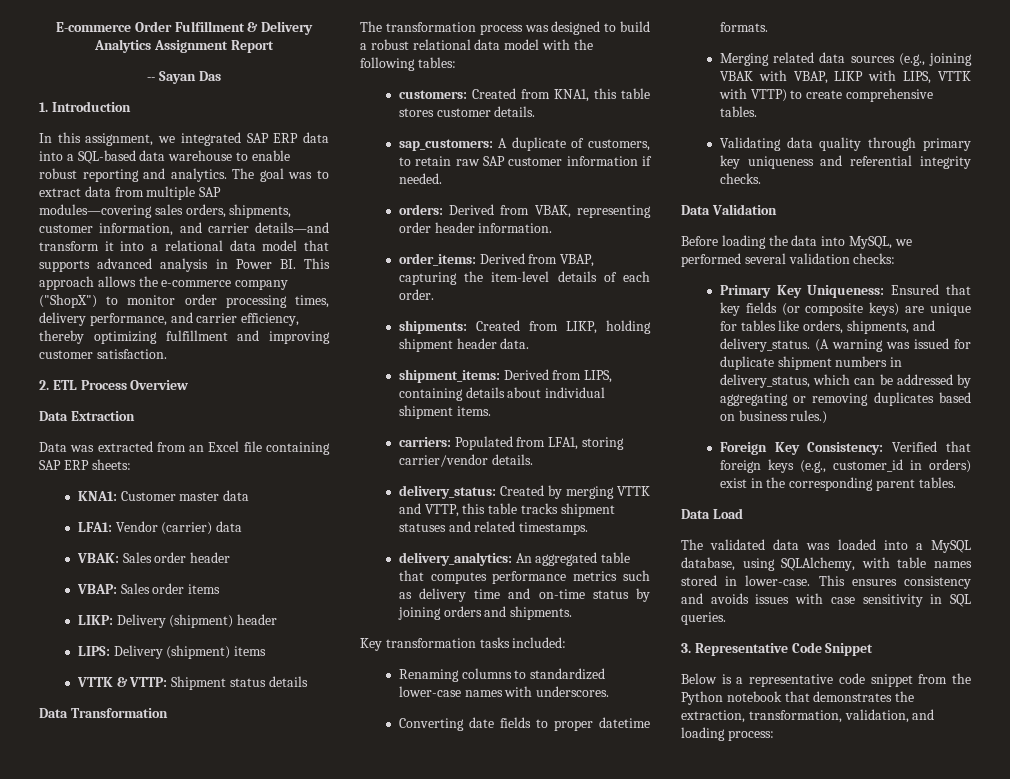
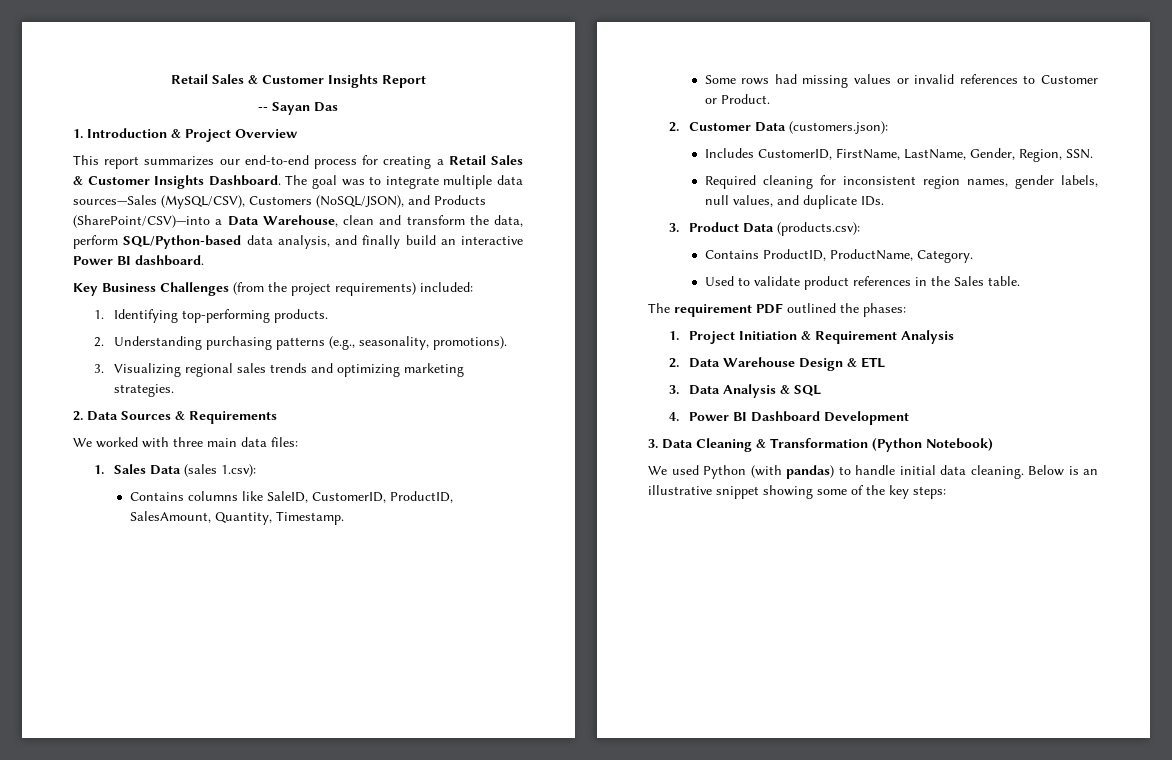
[55,21,314,35] [94,39,228,53] E-commerce Order Fulfillment & Delivery Analytics Assignment -> [170,74,378,88] Retail Sales & Customer Insights
[39,132,329,146] [39,150,290,164] [39,168,329,182] [39,186,222,200] [39,204,292,218] [39,222,329,236] [39,240,329,251] [39,258,330,272] [39,276,289,290] [39,294,330,308] [39,312,300,326] [39,330,330,344] [39,349,167,359] [39,380,189,390] [39,411,135,421] [39,441,330,455] [39,459,131,470] [77,490,250,501] [77,521,243,535] [76,552,231,563] [76,583,221,594] [77,614,278,628] [77,645,267,659] [76,676,308,690] [39,708,168,718] [360,21,650,35] [360,39,593,50] [360,57,456,71] [398,88,650,102] [398,106,536,117] [398,137,650,151] [398,156,652,166] [398,173,442,184] [398,204,651,218] [398,222,553,233] [398,253,595,267] [398,271,650,285] [398,289,434,300] [398,320,651,334] [398,338,530,352] [398,369,613,383] [398,387,606,401] [398,405,491,419] [398,436,624,450] [398,454,533,467] [398,485,650,499] [398,503,615,517] [398,521,589,535] [398,552,631,566] [398,570,650,584] [398,588,650,602] [397,606,573,620] [360,637,567,651] [398,668,606,682] [398,686,610,697] [398,717,650,731] [719,22,768,32] [719,52,972,66] [719,70,971,84] [718,88,933,102] [719,106,757,117] [719,137,971,151] [719,155,971,169] [719,173,761,184] [681,204,777,215] [681,235,912,249] [681,253,896,267] [719,284,971,298] [719,302,971,316] [719,320,935,334] [719,338,971,352] [719,356,903,370] [719,374,971,388] [719,392,971,406] [719,410,828,424] [719,441,971,455] [719,459,971,473] [719,477,956,491] [681,508,743,519] [681,539,971,553] [681,557,972,571] [681,575,971,589] [681,593,971,607] [681,612,726,625] [681,642,874,656] [681,673,971,687] [681,691,915,705] [681,709,935,723] [681,727,774,741] // In this assignment, we integrated SAP ERP data into a SQL-based data warehouse to enable robust reporting and analytics. The goal was to extract data from multiple SAP modules—covering sales orders, shipments, customer information, and carrier details—and transform it into a relational data model that supports advanced analysis in Power BI. This approach allows the e-commerce company ("ShopX") to monitor order processing times, delivery performance, and carrier efficiency, thereby optimizing fulfillment and improving customer satisfaction. // 2. ETL Process Overview // Data Extraction // Data was extracted from an Excel file containing SAP ERP sheets: // KNA1: Customer master data // LFA1: Vendor (carrier) data // VBAK: Sales order header // VBAP: Sales order items // LIKP: Delivery (shipment) header // LIPS: Delivery (shipment) items // VTTK & VTTP: Shipment status details // Data Transformation // The transformation process was designed to build a robust relational data model with the following tables: // customers: Created from KNA1, this table stores customer details. // sap_customers: A duplicate of customers, to retain raw SAP customer information if needed. // orders: Derived from VBAK, representing order header information. // order_items: Derived from VBAP, capturing the item-level details of each order. // shipments: Created from LIKP, holding shipment header data. // shipment_items: Derived from LIPS, containing details about individual shipment items. // carriers: Populated from LFA1, storing carrier/vendor details. // delivery_status: Created by merging VTTK and VTTP, this table tracks shipment statuses and related timestamps. // delivery_analytics: An aggregated table that computes performance metrics such as delivery time and on-time status by joining orders and shipments. // Key transformation tasks included: // Renaming columns to standardized lower-case names with underscores. // Converting date fields to proper datetime formats. // Merging related data sources (e.g., joining VBAK with VBAP, LIKP with LIPS, VTTK with VTTP) to create comprehensive tables. // Validating data quality through primary key uniqueness and referential integrity checks. // Data Validation // Before loading the data into MySQL, we performed several validation checks: // Primary Key Uniqueness: Ensured that key fields (or composite keys) are unique for tables like orders, shipments, and delivery_status. (A warning was issued for duplicate shipment numbers in delivery_status, which can be addressed by aggregating or removing duplicates based on business rules.) // Foreign Key Consistency: Verified that foreign keys (e.g., customer_id in orders) exist in the corresponding parent tables. // Data Load // The validated data was loaded into a MySQL database, using SQLAlchemy, with table names stored in lower-case. This ensures consistency and avoids issues with case sensitivity in SQL queries. // 3. Representative Code Snippet // Below is a representative code snippet from the Python notebook that demonstrates the extraction, transformation, validation, and loading process: -> [171,129,298,142] [73,155,523,169] [73,175,524,189] [73,195,486,209] [73,215,523,228] [73,235,523,249] [73,255,204,266] [73,282,473,296] [93,309,329,323] [93,336,508,350] [93,363,465,377] [114,384,175,397] [73,411,277,424] [73,437,298,448] [93,464,257,477] [129,491,453,503] [129,511,344,525] [704,74,1098,88] [704,94,770,104] [668,121,889,134] [704,148,1093,162] [704,175,1098,189] [704,195,884,209] [668,222,861,236] [704,249,973,263] [704,276,1020,290] [648,303,906,317] [668,330,955,344] [668,357,886,371] [668,384,822,398] [668,411,910,425] [648,438,993,452] [648,465,1098,479] [648,485,946,499] & Project Overview // This report summarizes our end‐to‐end process for creating a Retail Sales & Customer Insights Dashboard. The goal was to integrate multiple data sources—Sales (MySQL/CSV), Customers (NoSQL/JSON), and Products (SharePoint/CSV)—into a Data Warehouse, clean and transform the data, perform SQL/Python-based data analysis, and finally build an interactive Power BI dashboard. // Key Business Challenges (from the project requirements) included: // 1. Identifying top-performing products. // 2. Understanding purchasing patterns (e.g., seasonality, promotions). // 3. Visualizing regional sales trends and optimizing marketing strategies. // 2. Data Sources & Requirements // We worked with three main data files: // 1. Sales Data (sales 1.csv): // Contains columns like SaleID, CustomerID, ProductID, SalesAmount, Quantity, Timestamp. // Some rows had missing values or invalid references to Customer or Product. // 2. Customer Data (customers.json): // Includes CustomerID, FirstName, LastName, Gender, Region, SSN. // Required cleaning for inconsistent region names, gender labels, null values, and duplicate IDs. // 3. Product Data (products.csv): // Contains ProductID, ProductName, Category. // Used to validate product references in the Sales table. // The requirement PDF outlined the phases: // 1. Project Initiation & Requirement Analysis // 2. Data Warehouse Design & ETL // 3. Data Analysis & SQL // 4. Power BI Dashboard Development // 3. Data Cleaning & Transformation (Python Notebook) // We used Python (with pandas) to handle initial data cleaning. Below is an illustrative snippet showing some of the key steps:

